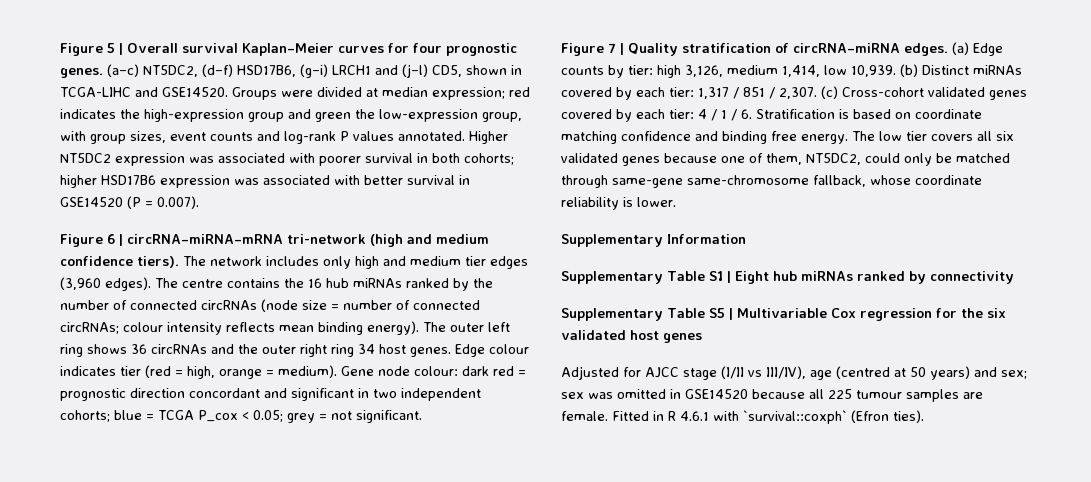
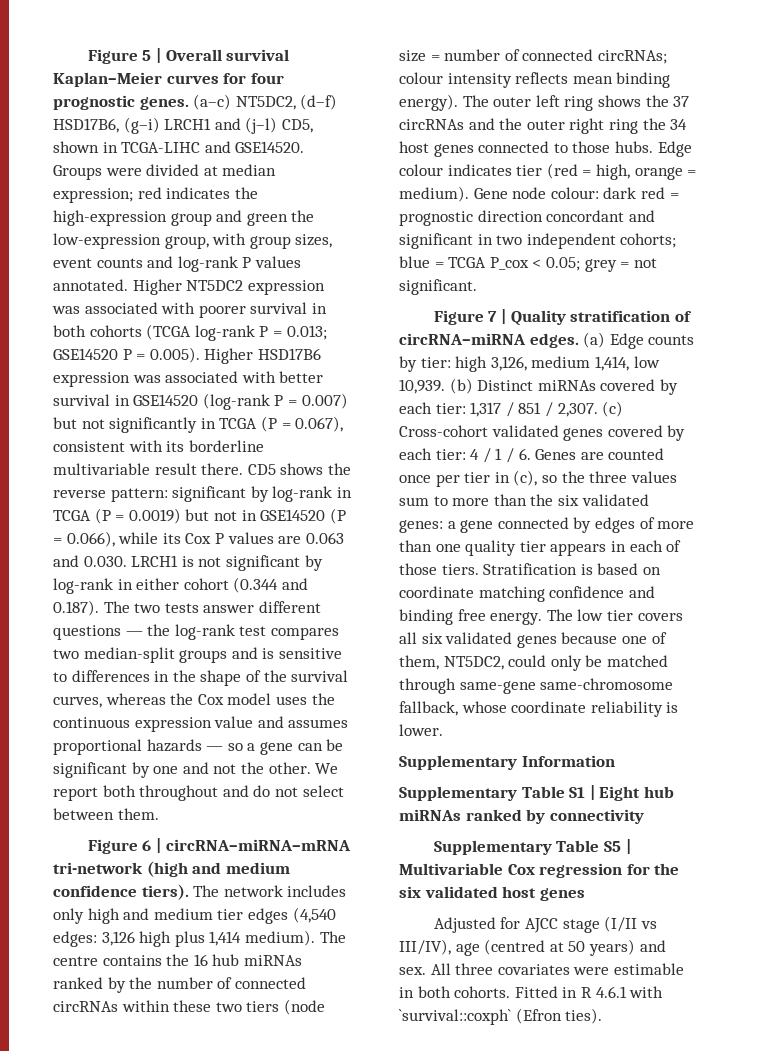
[464,153,514,165] [60,175,97,188] cohorts; higher -> [89,324,327,341] [53,347,254,364] cohorts (TCGA log-rank P = 0.013; GSE14520 P = 0.005). Higher
[127,196,199,209] (P = 0.007). -> [202,393,348,410] [53,416,344,433] [53,440,264,452] [53,463,351,475] [53,486,352,502] [53,508,346,524] [53,531,344,547] [53,555,323,571] [53,577,308,594] [53,600,321,616] [53,624,339,640] [53,647,342,663] [53,670,349,686] [53,693,335,708] [53,716,349,732] [53,739,344,755] [53,762,339,778] [53,785,344,801] [53,808,159,820] (log-rank P = 0.007) but not significantly in TCGA (P = 0.067), consistent with its borderline multivariable result there. CD5 shows the reverse pattern: significant by log-rank in TCGA (P = 0.0019) but not in GSE14520 (P = 0.066), while its Cox P values are 0.063 and 0.030. LRCH1 is not significant by log-rank in either cohort (0.344 and 0.187). The two tests answer different questions — the log-rank test compares two median-split groups and is sensitive to differences in the shape of the survival curves, whereas the Cox model uses the continuous expression value and assumes proportional hazards — so a gene can be significant by one and not the other. We report both throughout and do not select between them.
[60,277,151,291] (3,960 edges). -> [292,907,336,923] [53,930,315,947] (4,540 edges: 3,126 high plus 1,414 medium).
(257, 305) none -> [121,1000,280,1012] within these two tiers
[131,344,147,354] 36 -> [645,95,690,107] the 37
(354, 350) none -> [642,118,666,130] the
[410,347,451,357] genes. -> [433,141,653,157] genes connected to those hubs.
(752, 114) none -> [535,448,665,460] [399,470,677,487] [399,494,649,506] [399,517,695,533] [399,540,682,556] [399,563,479,575] Genes are counted once per tier in (c), so the three values sum to more than the six validated genes: a gene connected by edges of more than one quality tier appears in each of those tiers.
[1001,370,1027,379] [561,389,983,402] [561,411,608,421] sex; sex was omitted in GSE14520 because all 225 tumour samples are female. -> [399,963,684,975] [399,986,511,998] sex. All three covariates were estimable in both cohorts.

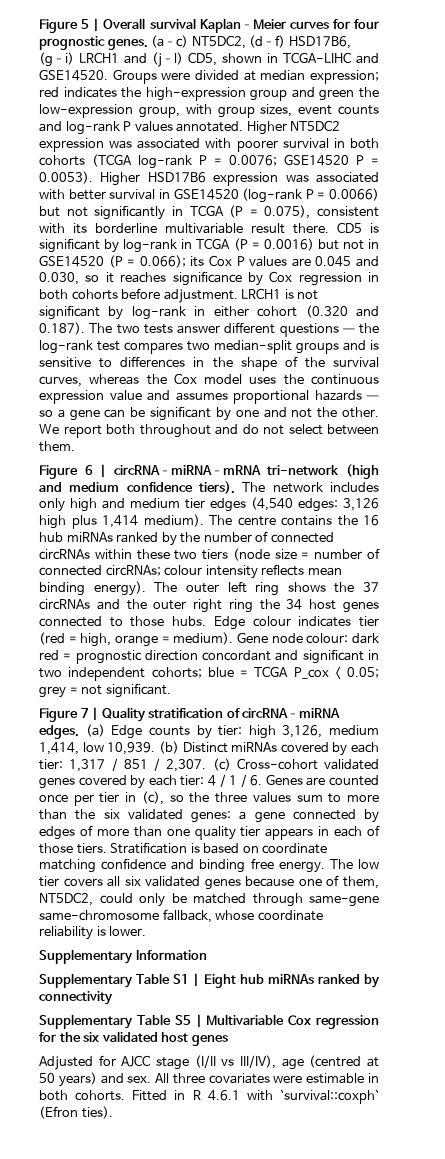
[286,325,327,340] 0.013; -> [229,155,277,166] 0.0076;
[149,347,200,363] 0.005). -> [39,171,93,184] 0.0053).
[301,393,348,409] 0.007) -> [329,188,379,201] 0.0066)
[295,416,344,432] 0.067), -> [264,205,311,219] 0.075),
[280,463,351,475] [53,488,168,502] shows the reverse pattern: -> [370,223,379,233] is
[128,508,181,524] 0.0019) -> [263,238,314,251] 0.0016)
[66,531,159,547] 0.066), while -> [139,255,186,268] 0.066);
[305,532,344,544] [53,555,127,567] 0.063 and 0.030. -> [315,256,379,267] [39,271,379,286] [39,288,238,303] 0.045 and 0.030, so it reaches significance by Cox regression in both cohorts before adjustment.
[233,577,279,593] (0.344 -> [305,305,348,318] (0.320

